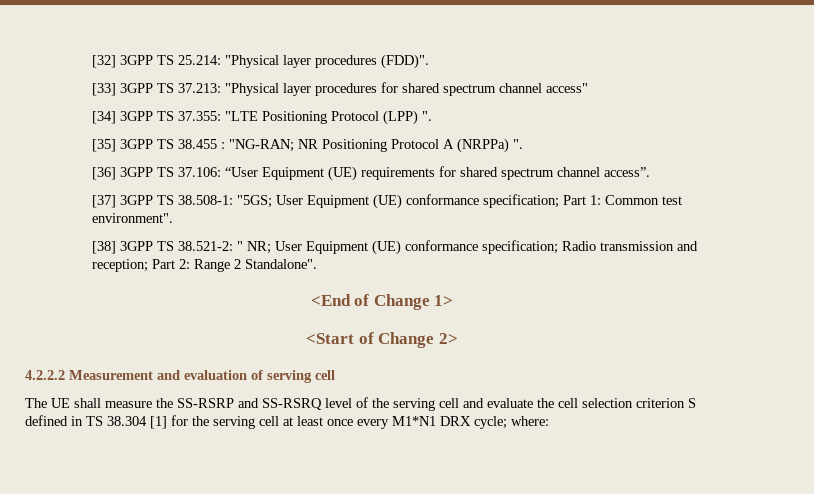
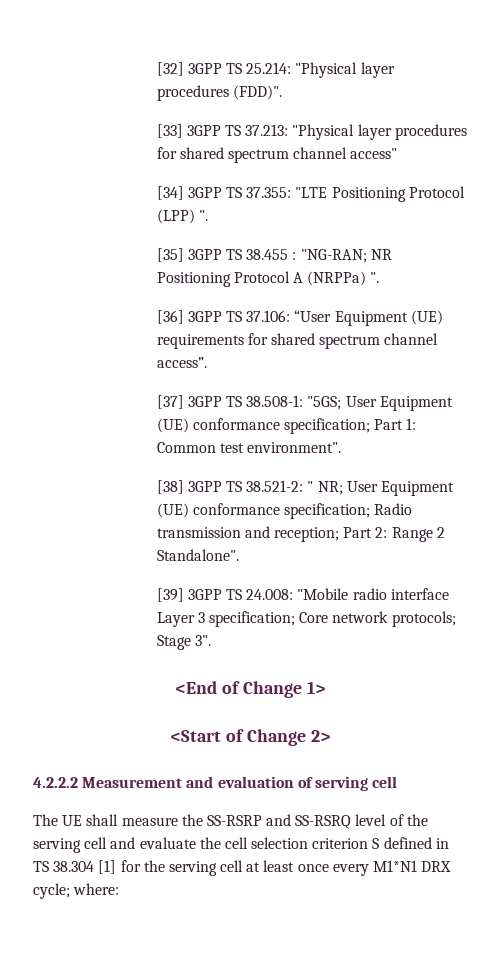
(317, 264) none -> [156,588,449,602] [156,611,456,627] [156,635,211,650] // [39] 3GPP TS 24.008: "Mobile radio interface Layer 3 specification; Core network protocols; Stage 3".

